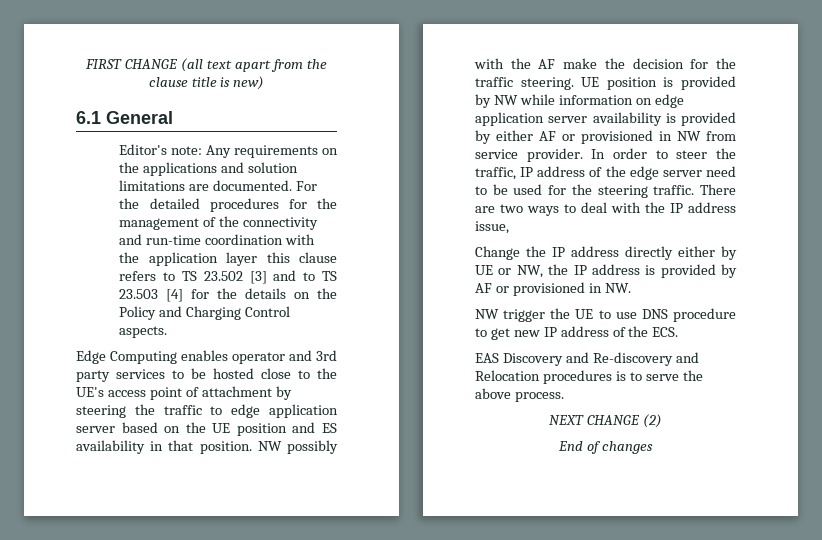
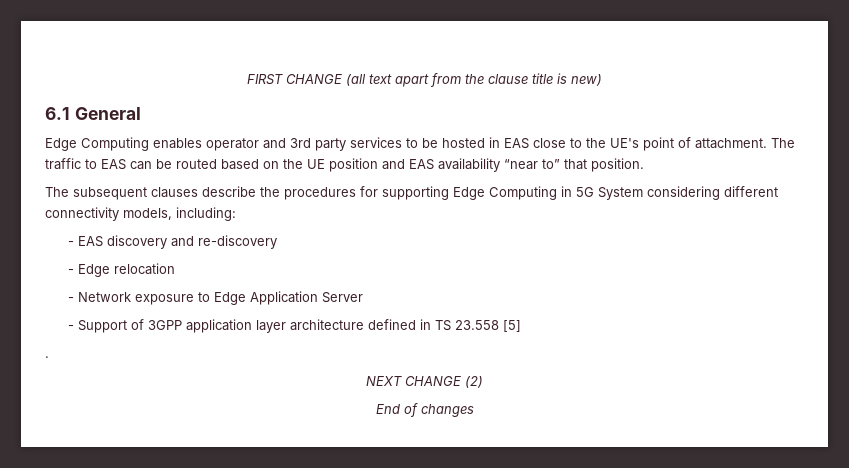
[119,144,338,158] [119,162,299,176] [119,180,318,191] [119,198,337,212] [119,216,319,230] [119,234,316,245] [119,252,337,266] [119,270,337,284] [119,288,337,302] [119,306,291,320] [119,326,168,338] // Editor's note: Any requirements on the applications and solution limitations are documented. For the detailed procedures for the management of the connectivity and run-time coordination with the application layer this clause refers to TS 23.502 [3] and to TS 23.503 [4] for the details on the Policy and Charging Control aspects. -> (141, 113) none
(254, 373) none -> [489,137,529,149] in EAS
[107,390,146,397] access -> (639, 143) none
[201,386,292,400] [76,404,338,418] [76,426,115,433] attachment by steering the traffic to edge application server -> [695,138,795,149] [45,158,217,170] attachment. The traffic to EAS can be routed
[322,423,338,433] [76,440,338,454] [474,58,736,69] [475,76,736,90] [475,94,684,108] [475,112,736,126] [475,130,736,144] [475,148,736,162] [475,166,736,180] [475,184,736,198] [475,202,736,216] [475,221,509,234] [475,246,737,260] [475,264,737,278] [475,282,631,296] [475,308,736,322] [475,326,679,340] [475,352,699,366] [475,370,703,384] [475,388,564,402] ES availability in that position. NW possibly with the AF make the decision for the traffic steering. UE position is provided by NW while information on edge application server availability is provided by either AF or provisioned in NW from service provider. In order to steer the traffic, IP address of the edge server need to be used for the steering traffic. There are two ways to deal with the IP address issue, // Change the IP address directly either by UE or NW, the IP address is provided by AF or provisioned in NW. // NW trigger the UE to use DNS procedure to get new IP address of the ECS. // EAS Discovery and Re-discovery and Relocation procedures is to serve the above process. -> [409,158,644,172] [45,186,778,200] [45,207,236,221] [67,235,277,249] [67,263,175,277] [67,291,363,305] [67,319,521,333] [45,356,49,358] EAS availability “near to” that position. // The subsequent clauses describe the procedures for supporting Edge Computing in 5G System considering different connectivity models, including: // - EAS discovery and re-discovery // - Edge relocation // - Network exposure to Edge Application Server // - Support of 3GPP application layer architecture defined in TS 23.558 [5] // .

